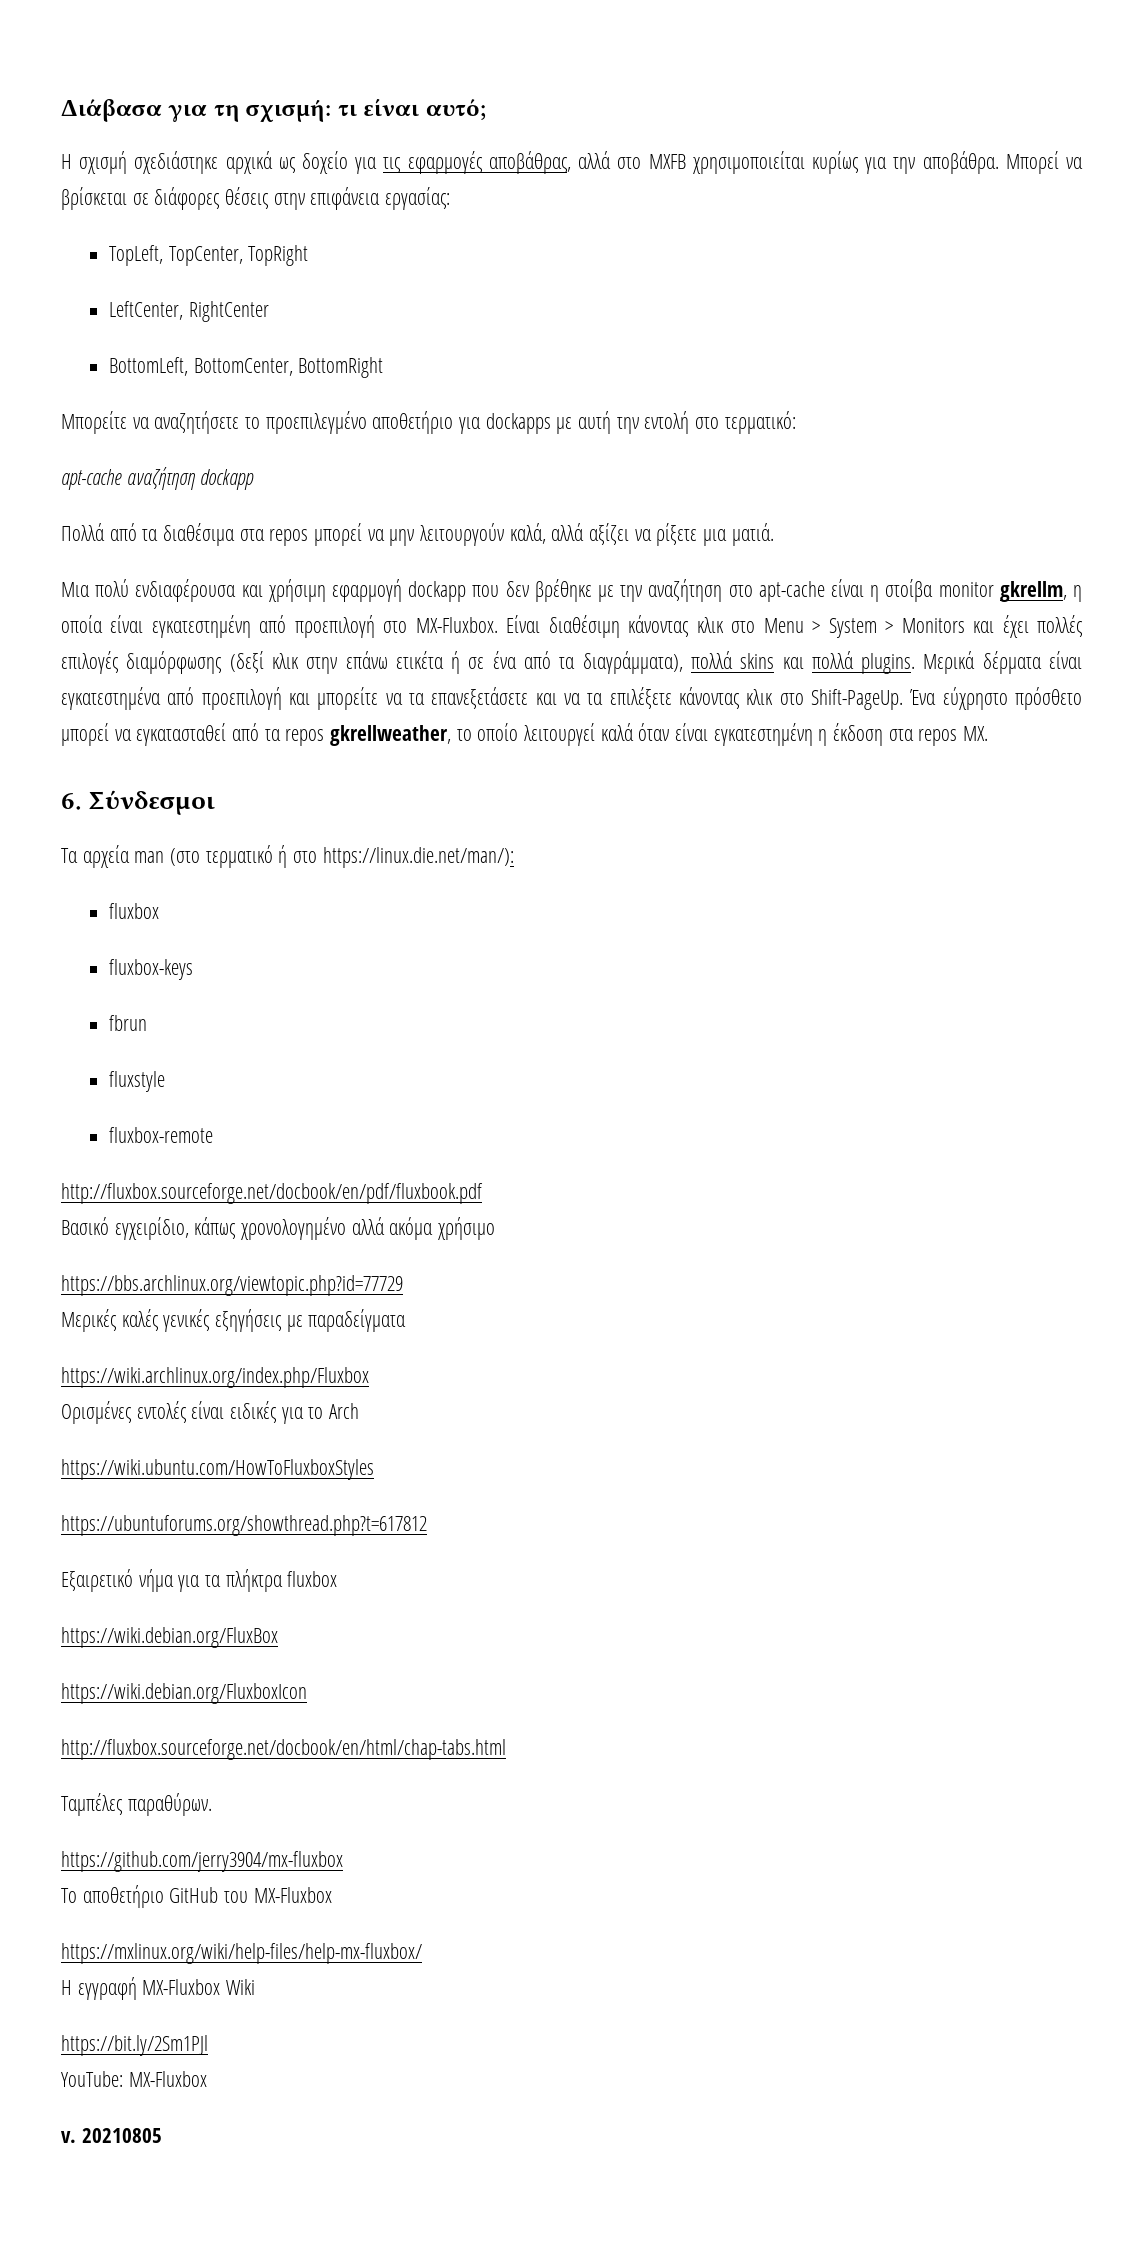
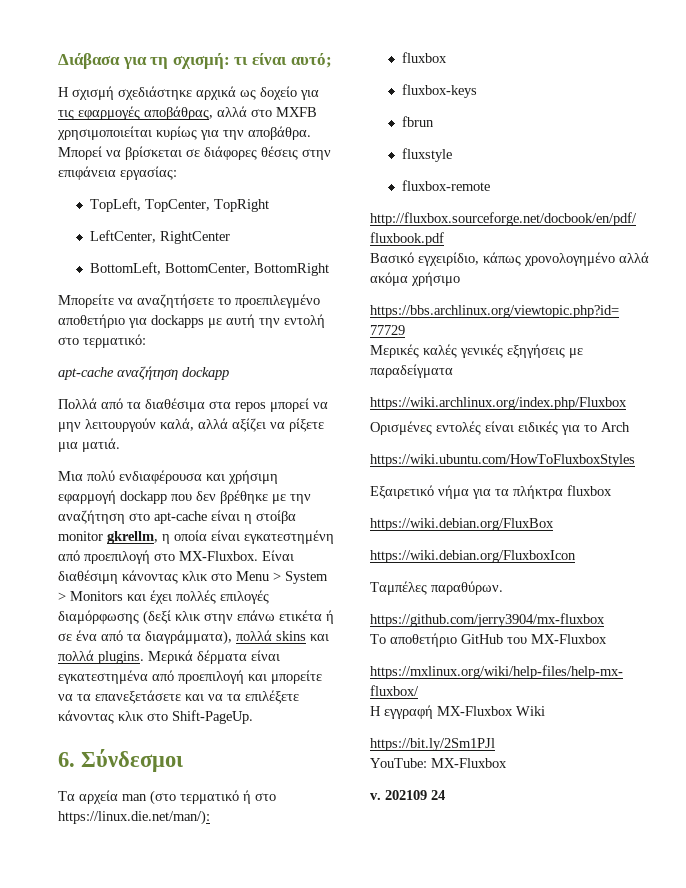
[910,687,1083,710] [61,723,989,746] Ένα εύχρηστο πρόσθετο μπορεί να εγκατασταθεί από τα repos gkrellweather, το οποίο λειτουργεί καλά όταν είναι εγκατεστημένη η έκδοση στα repos MX. -> (253, 717) none
[61,1515,427,1536] // https://ubuntuforums.org/showthread.php?t=617812 -> (635, 460) none
[61,1739,506,1760] // http://fluxbox.sourceforge.net/docbook/en/html/chap-tabs.html -> (576, 556) none
[81,2128,162,2143] 20210805 -> [385,790,445,800] 202109 24

